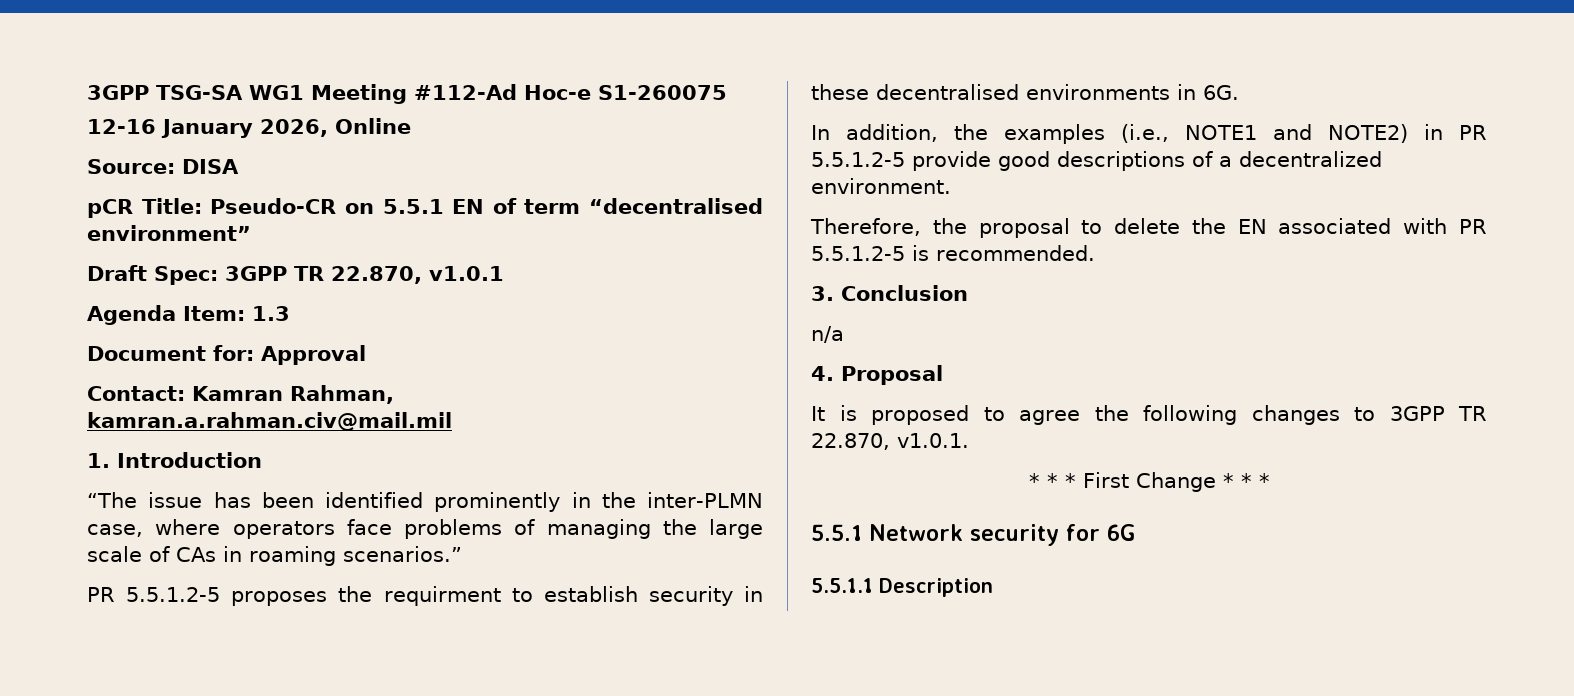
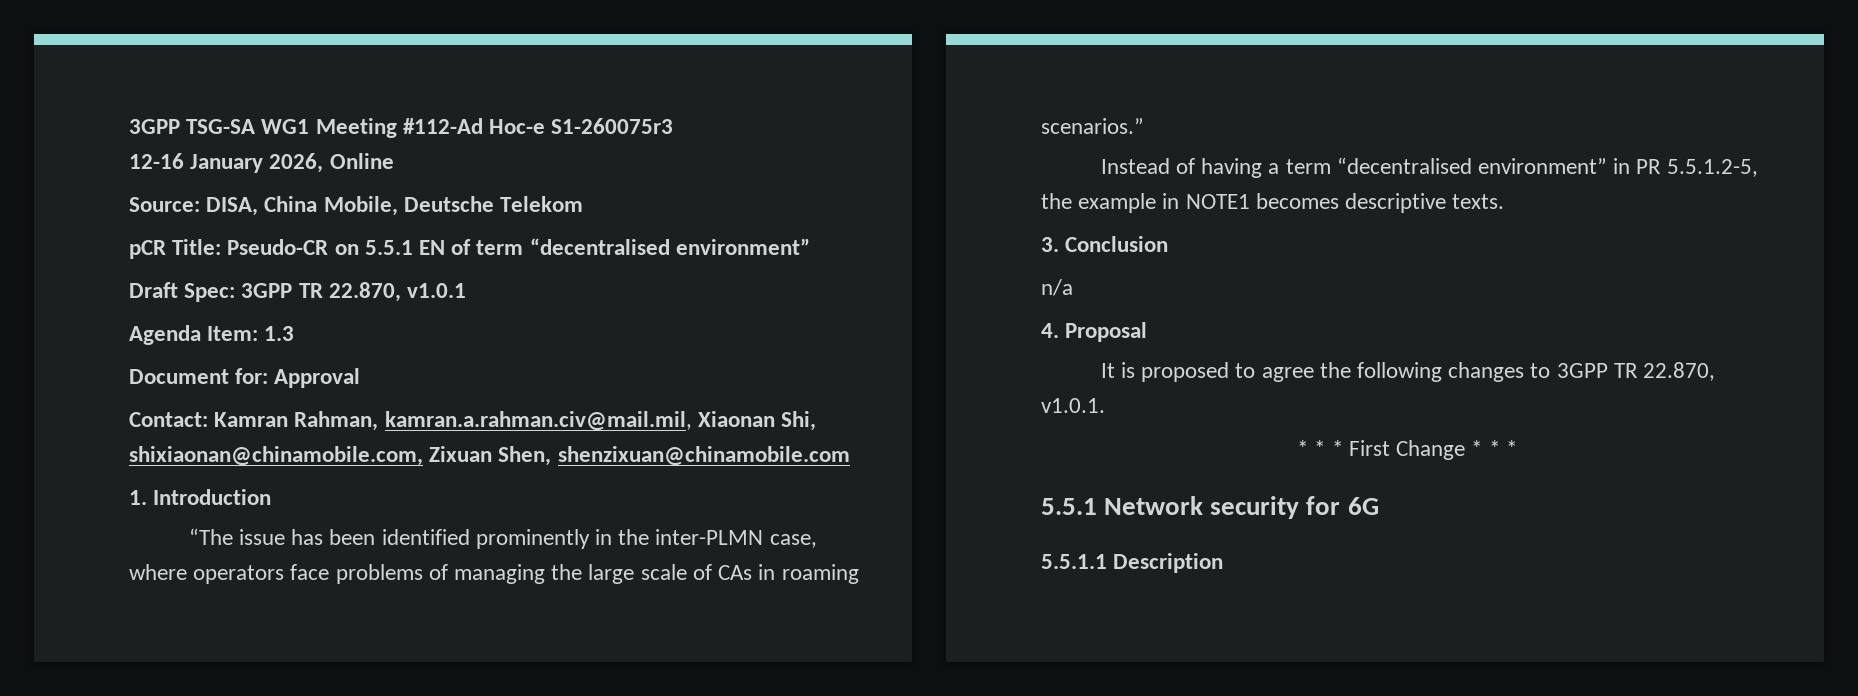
[598,85,727,100] S1-260075 -> [551,118,674,134] S1-260075r3
[182,159,239,174] DISA -> [206,196,584,216] DISA, China Mobile, Deutsche Telekom
[87,412,452,431] kamran.a.rahman.civ@mail.mil -> [384,411,817,431] [129,446,850,466] kamran.a.rahman.civ@mail.mil, Xiaonan Shi, shixiaonan@chinamobile.com, Zixuan Shen, shenzixuan@chinamobile.com
[87,586,763,606] [811,84,1239,100] [811,124,1487,144] [811,151,1382,171] [811,178,951,194] [810,218,1487,238] [811,245,1095,261] PR 5.5.1.2-5 proposes the requirment to establish security in these decentralised environments in 6G. // In addition, the examples (i.e., NOTE1 and NOTE2) in PR 5.5.1.2-5 provide good descriptions of a decentralized environment. // Therefore, the proposal to delete the EN associated with PR 5.5.1.2-5 is recommended. -> [1100,157,1758,178] [1041,193,1505,213] Instead of having a term “decentralised environment” in PR 5.5.1.2-5, the example in NOTE1 becomes descriptive texts.

